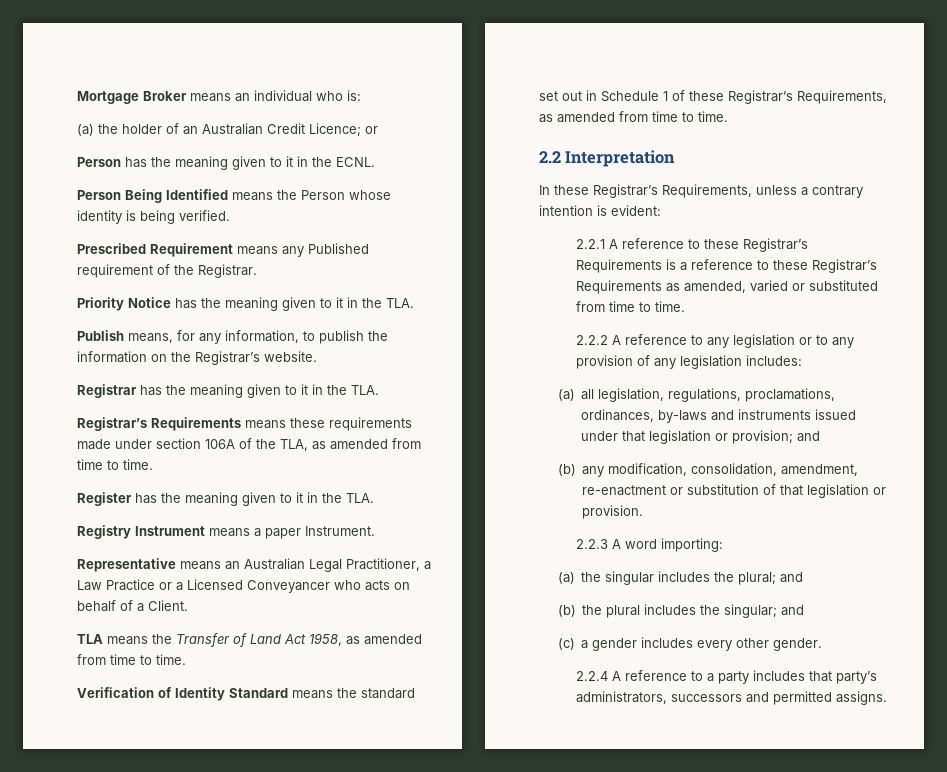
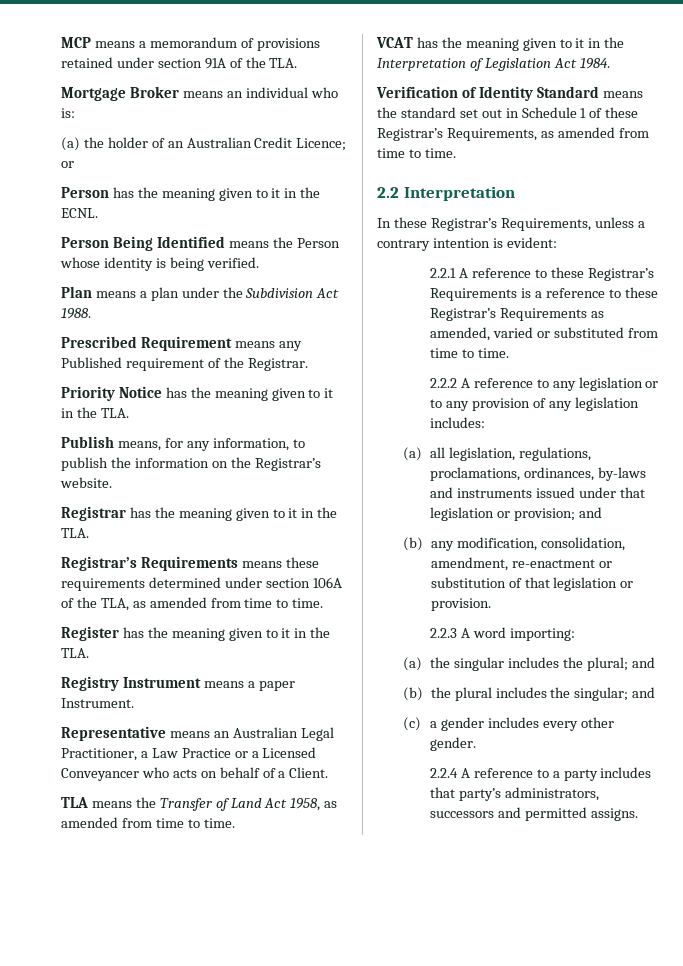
(77, 97) none -> [61,37,320,51] [61,57,298,69] MCP means a memorandum of provisions retained under section 91A of the TLA. //
(230, 215) none -> [61,286,340,301] [61,308,91,319] // Plan means a plan under the Subdivision Act 1988.
[77,439,111,450] made -> [148,577,221,588] determined
(186, 659) none -> [376,37,625,51] [377,58,610,71] // VCAT has the meaning given to it in the Interpretation of Legislation Act 1984.

